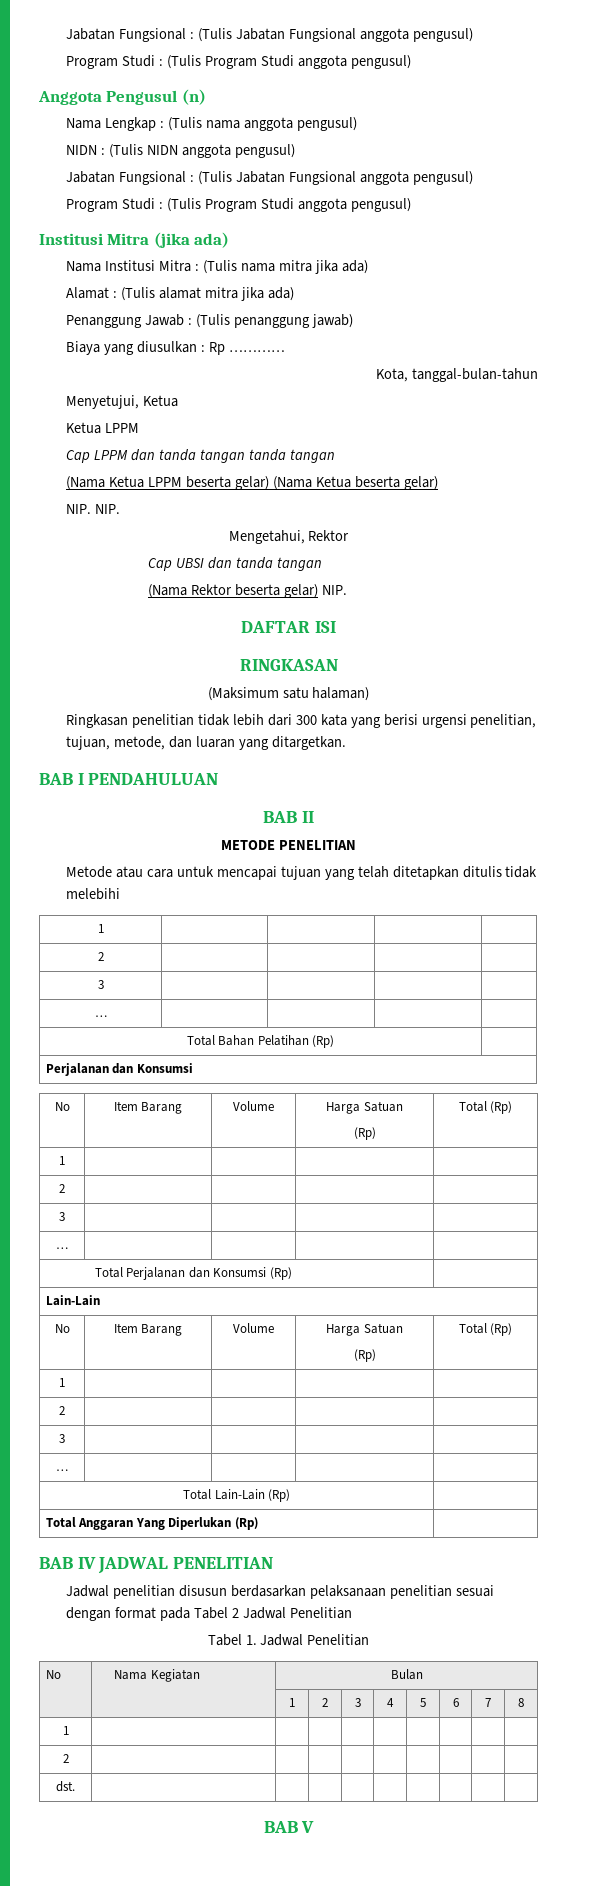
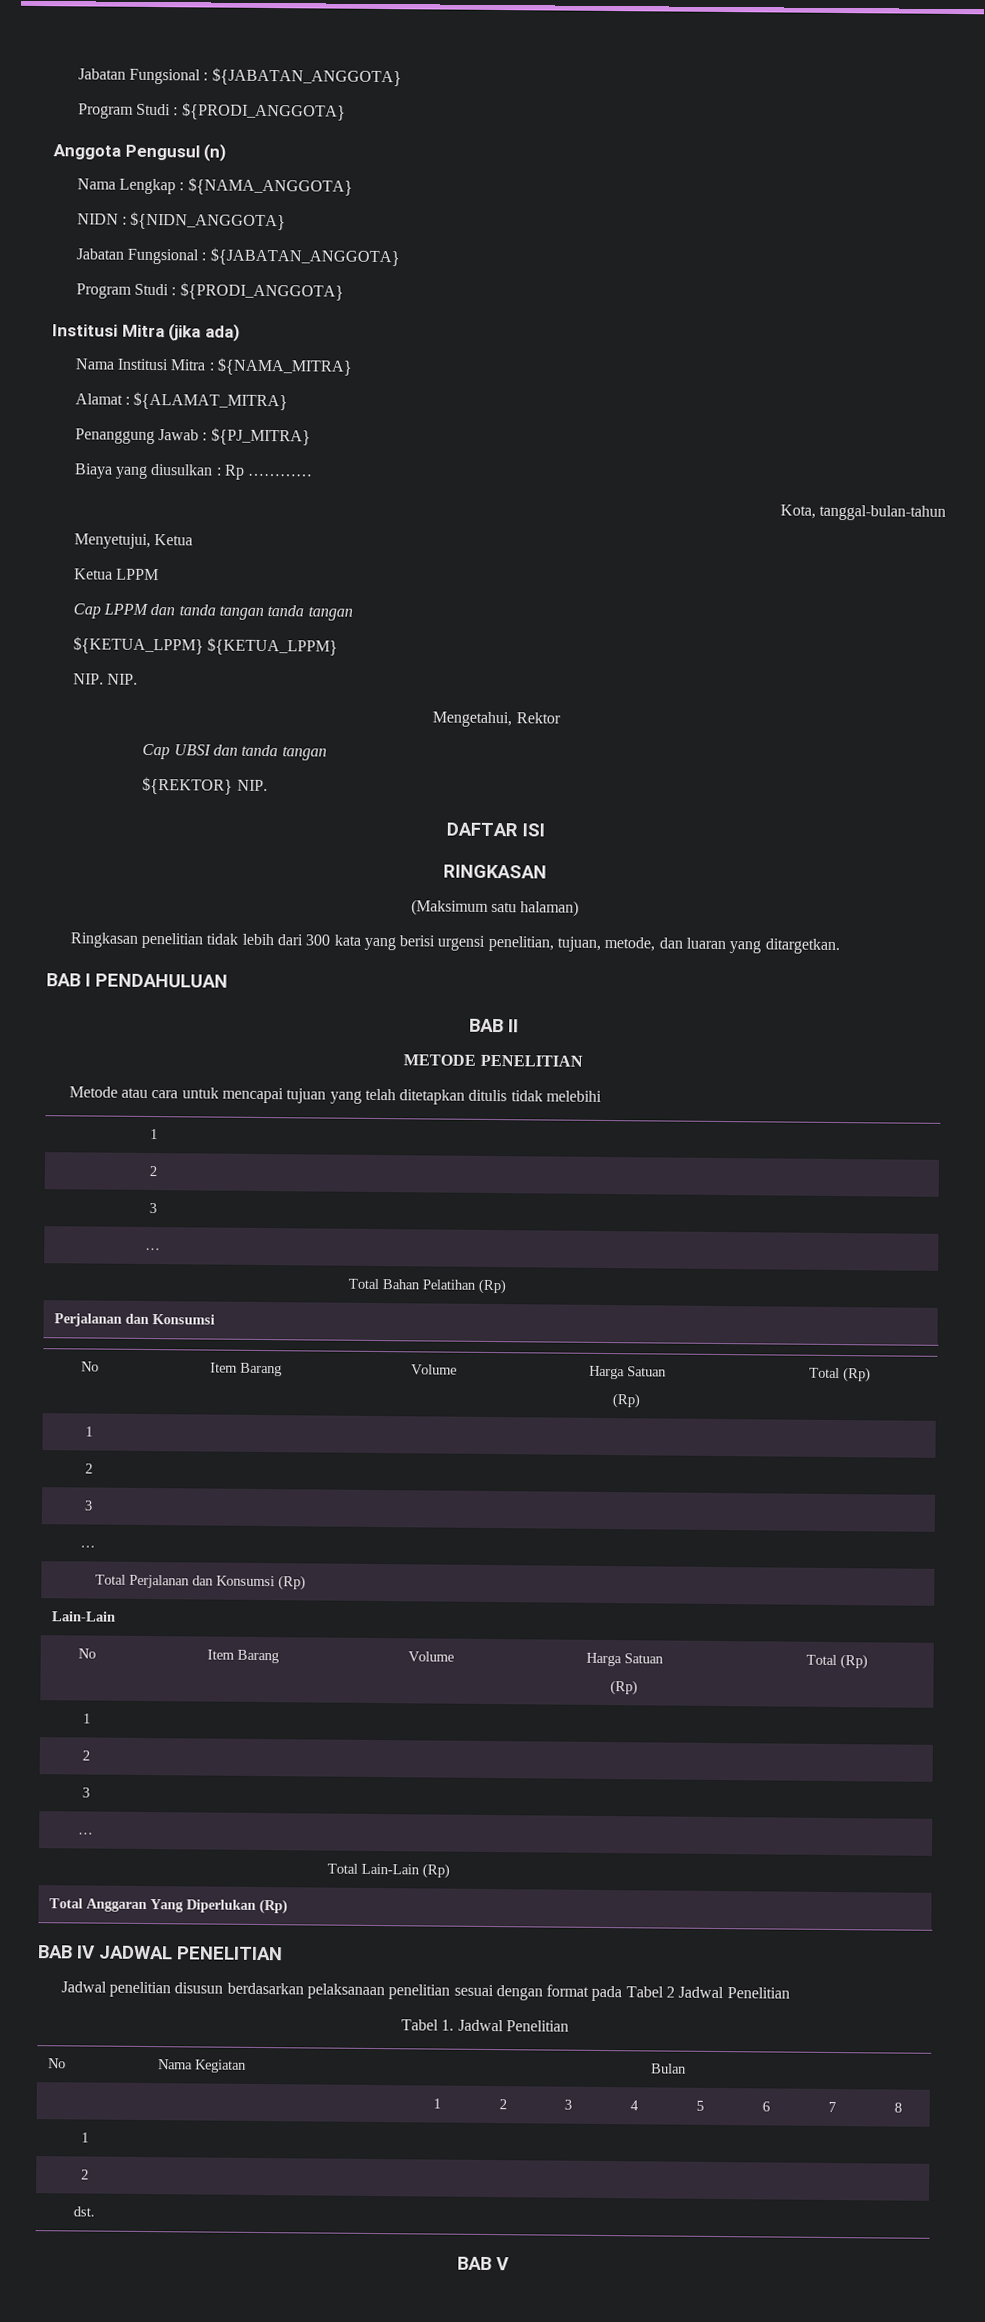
[66,28,473,42] [66,55,411,69] Jabatan Fungsional : (Tulis Jabatan Fungsional anggota pengusul) // Program Studi : (Tulis Program Studi anggota pengusul) -> [77,67,402,87] [77,102,346,121] Jabatan Fungsional : ${JABATAN_ANGGOTA} // Program Studi : ${PRODI_ANGGOTA}
[168,117,357,131] [66,144,295,158] [66,171,473,185] [66,198,411,212] (Tulis nama anggota pengusul) // NIDN : (Tulis NIDN anggota pengusul) // Jabatan Fungsional : (Tulis Jabatan Fungsional anggota pengusul) // Program Studi : (Tulis Program Studi anggota pengusul) -> [187,177,353,196] [76,211,287,231] [75,247,400,267] [75,282,344,301] ${NAMA_ANGGOTA} // NIDN : ${NIDN_ANGGOTA} // Jabatan Fungsional : ${JABATAN_ANGGOTA} // Program Studi : ${PRODI_ANGGOTA}
[202,260,368,274] [66,287,294,301] (Tulis nama mitra jika ada) // Alamat : (Tulis alamat mitra jika ada) -> [216,357,352,376] [74,391,289,411] ${NAMA_MITRA} // Alamat : ${ALAMAT_MITRA}
[196,314,353,328] (Tulis penanggung jawab) -> [210,427,311,446] ${PJ_MITRA}
[66,476,438,490] (Nama Ketua LPPM beserta gelar) (Nama Ketua beserta gelar) -> [72,636,338,656] ${KETUA_LPPM} ${KETUA_LPPM}
[148,584,318,598] (Nama Rektor beserta gelar) -> [142,776,234,795] ${REKTOR}

